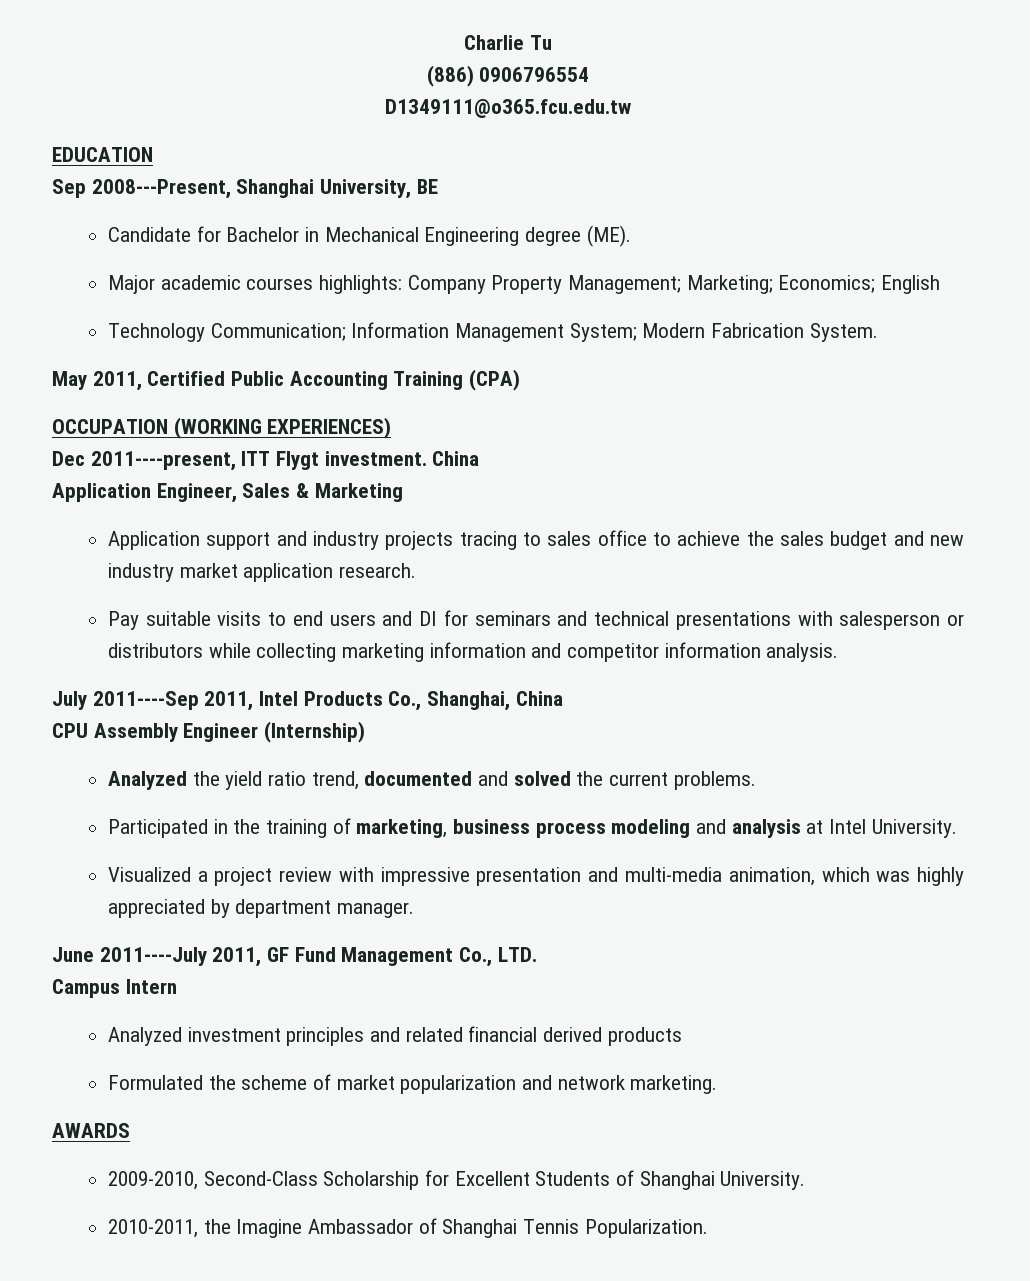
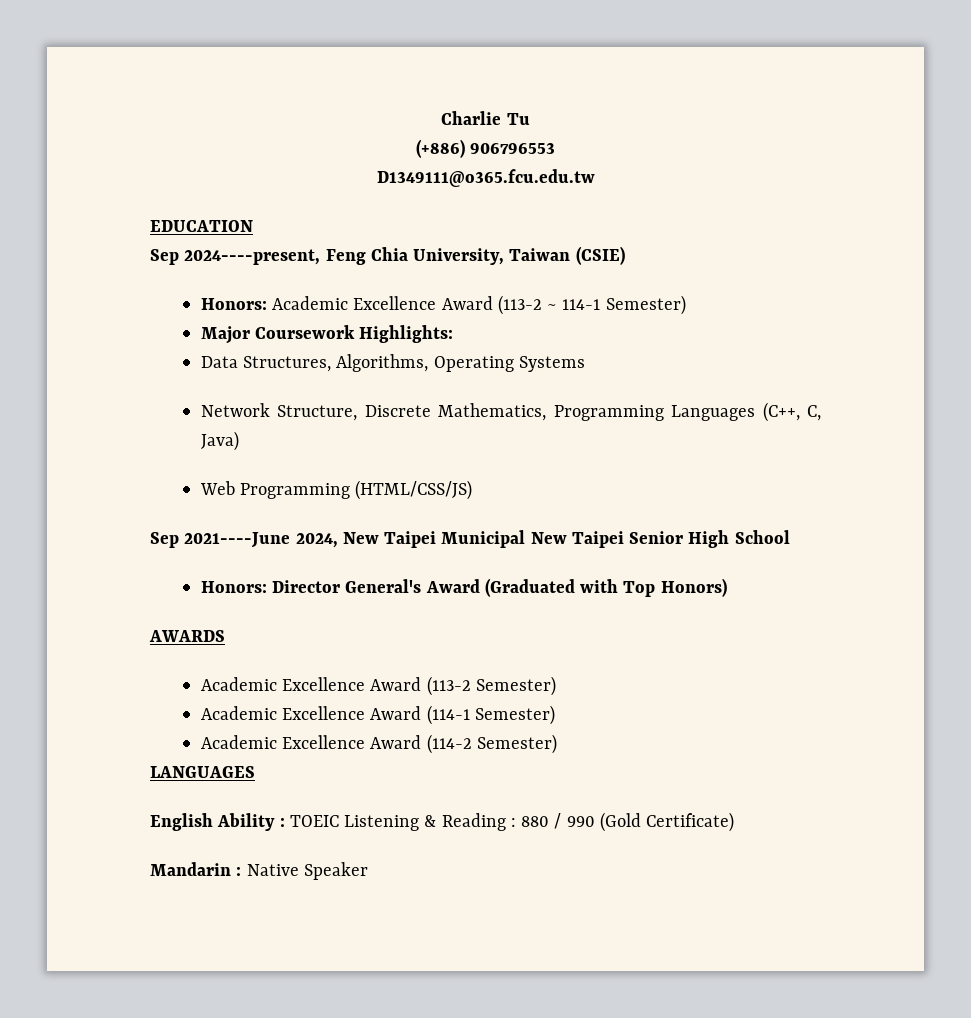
[426,65,590,87] (886) 0906796554 -> [415,139,556,158] (+886) 906796553
[91,179,438,199] [107,225,631,247] [107,275,941,294] [107,322,878,342] [52,369,521,391] [52,417,392,439] [52,451,480,471] [52,483,403,503] [107,530,964,550] [107,563,416,582] [107,610,964,630] [107,642,839,662] [52,691,563,711] [52,721,366,743] [107,771,756,790] [107,818,957,838] [107,867,965,886] [107,899,414,918] [52,947,537,967] [52,979,177,998] [107,1026,682,1046] [107,1074,718,1094] [52,1123,130,1138] [107,1170,806,1190] [107,1218,708,1238] 2008---Present, Shanghai University, BE // Candidate for Bachelor in Mechanical Engineering degree (ME). // Major academic courses highlights: Company Property Management; Marketing; Economics; English // Technology Communication; Information Management System; Modern Fabrication System. // May 2011, Certified Public Accounting Training (CPA) // OCCUPATION (WORKING EXPERIENCES) // Dec 2011----present, ITT Flygt investment. China // Application Engineer, Sales & Marketing // Application support and industry projects tracing to sales office to achieve the sales budget and new industry market application research. // Pay suitable visits to end users and DI for seminars and technical presentations with salesperson or distributors while collecting marketing information and competitor information analysis. // July 2011----Sep 2011, Intel Products Co., Shanghai, China // CPU Assembly Engineer (Internship) // Analyzed the yield ratio trend, documented and solved the current problems. // Participated in the training of marketing, business process modeling and analysis at Intel University. // Visualized a project review with impressive presentation and multi-media animation, which was highly appreciated by department manager. // June 2011----July 2011, GF Fund Management Co., LTD. // Campus Intern // Analyzed investment principles and related financial derived products // Formulated the scheme of market popularization and network marketing. // AWARDS // 2009-2010, Second-Class Scholarship for Excellent Students of Shanghai University. // 2010-2011, the Imagine Ambassador of Shanghai Tennis Popularization. -> [184,246,625,265] [200,295,686,315] [200,325,454,344] [200,354,585,372] [200,402,821,422] [200,431,239,451] [199,480,473,500] [150,530,790,548] [200,578,727,597] [149,630,225,642] [200,676,556,696] [200,705,555,725] [200,734,557,754] [150,766,255,778] [150,812,735,832] [150,862,368,880] 2024----present, Feng Chia University, Taiwan (CSIE) // Honors: Academic Excellence Award (113-2 ~ 114-1 Semester) // Major Coursework Highlights: // Data Structures, Algorithms, Operating Systems // Network Structure, Discrete Mathematics, Programming Languages (C++, C, Java) // Web Programming (HTML/CSS/JS) // Sep 2021----June 2024, New Taipei Municipal New Taipei Senior High School // Honors: Director General's Award (Graduated with Top Honors) // AWARDS // Academic Excellence Award (113-2 Semester) // Academic Excellence Award (114-1 Semester) // Academic Excellence Award (114-2 Semester) // LANGUAGES // English Ability : TOEIC Listening & Reading : 880 / 990 (Gold Certificate) // Mandarin : Native Speaker

